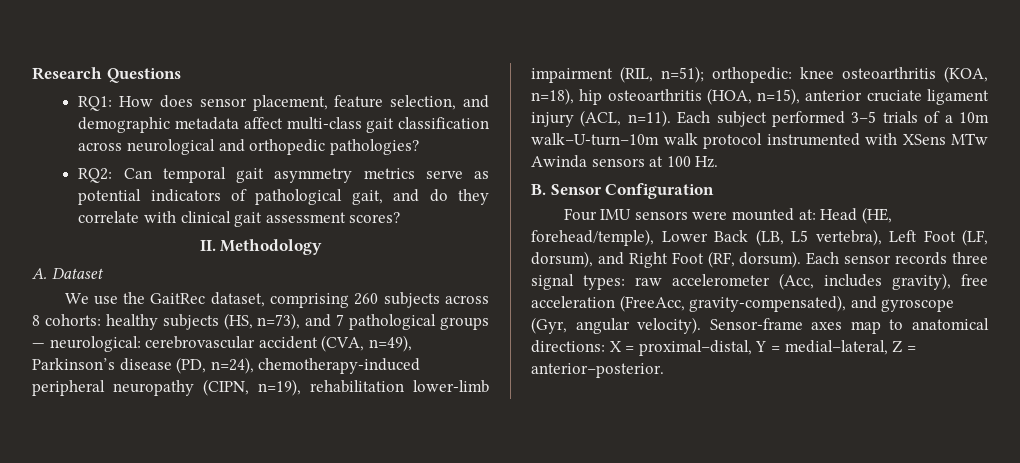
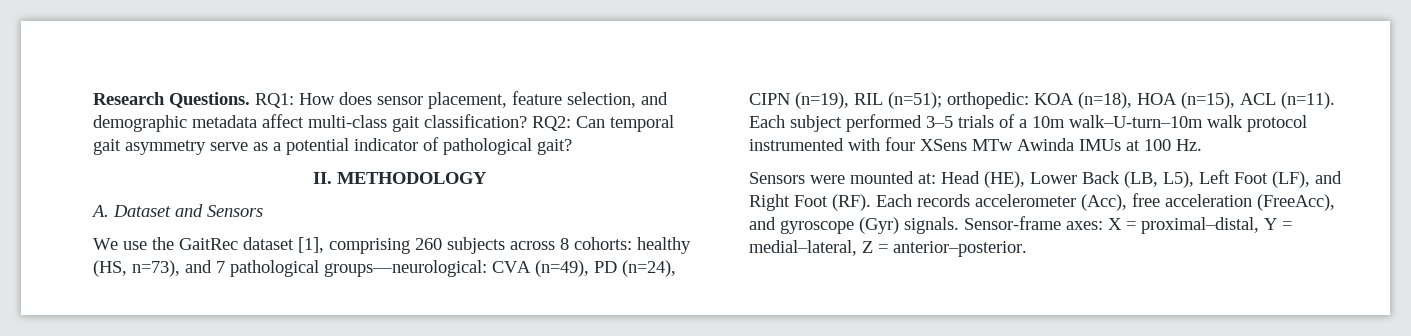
[106,68,181,83] Questions // -> [169,92,250,108] Questions.
[398,117,489,129] [78,139,419,155] classification across neurological and orthopedic pathologies? // -> [424,114,527,128] classification?
[363,168,415,179] metrics -> (206, 147) none
[78,189,489,205] [78,211,401,227] potential indicators of pathological gait, and do they correlate with clinical gait assessment scores? -> [273,137,572,155] a potential indicator of pathological gait?
[220,239,323,255] Methodology -> [336,172,487,184] METHODOLOGY
(104, 273) none -> [175,204,263,217] and Sensors
[210,292,265,307] dataset, -> [243,237,324,253] dataset [1],
[162,314,219,330] subjects -> (691, 245) none
[440,317,490,330] [32,335,412,352] [32,357,421,374] [32,379,489,396] [531,66,988,83] [531,88,989,105] [531,110,671,127] groups — neurological: cerebrovascular accident (CVA, n=49), Parkinson’s disease (PD, n=24), chemotherapy-induced peripheral neuropathy (CIPN, n=19), rehabilitation lower-limb impairment (RIL, n=51); orthopedic: knee osteoarthritis (KOA, n=18), hip osteoarthritis (HOA, n=15), anterior cruciate ligament injury (ACL, n=11). -> [324,260,676,277] [749,92,1335,109] groups—neurological: CVA (n=49), PD (n=24), CIPN (n=19), RIL (n=51); orthopedic: KOA (n=18), HOA (n=15), ACL (n=11).
(897, 139) none -> [885,137,915,151] four
[591,158,645,167] sensors -> [1079,139,1121,151] IMUs
[531,183,715,199] [563,208,688,221] B. Sensor Configuration // Four IMU sensors -> [749,172,805,184] Sensors
[861,207,892,224] [531,229,654,246] (HE, forehead/temple), -> [984,171,1025,188] (HE),
[791,229,988,246] [531,251,989,268] [531,273,988,290] [531,295,955,312] [531,317,989,334] [531,340,605,353] L5 vertebra), Left Foot (LF, dorsum), and Right Foot (RF, dorsum). Each sensor records three signal types: raw accelerometer (Acc, includes gravity), free acceleration (FreeAcc, gravity-compensated), and gyroscope (Gyr, angular velocity). Sensor-frame axes map to anatomical directions: -> [1163,170,1342,188] [749,193,1335,211] [749,216,1103,234] L5), Left Foot (LF), and Right Foot (RF). Each records accelerometer (Acc), free acceleration (FreeAcc), and gyroscope (Gyr) signals. Sensor-frame axes:

